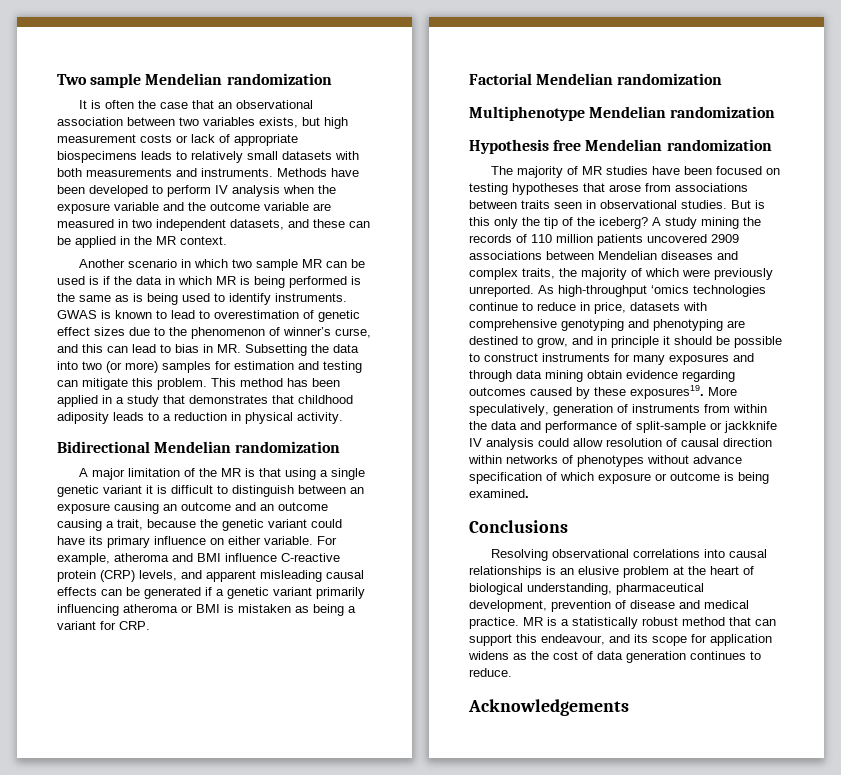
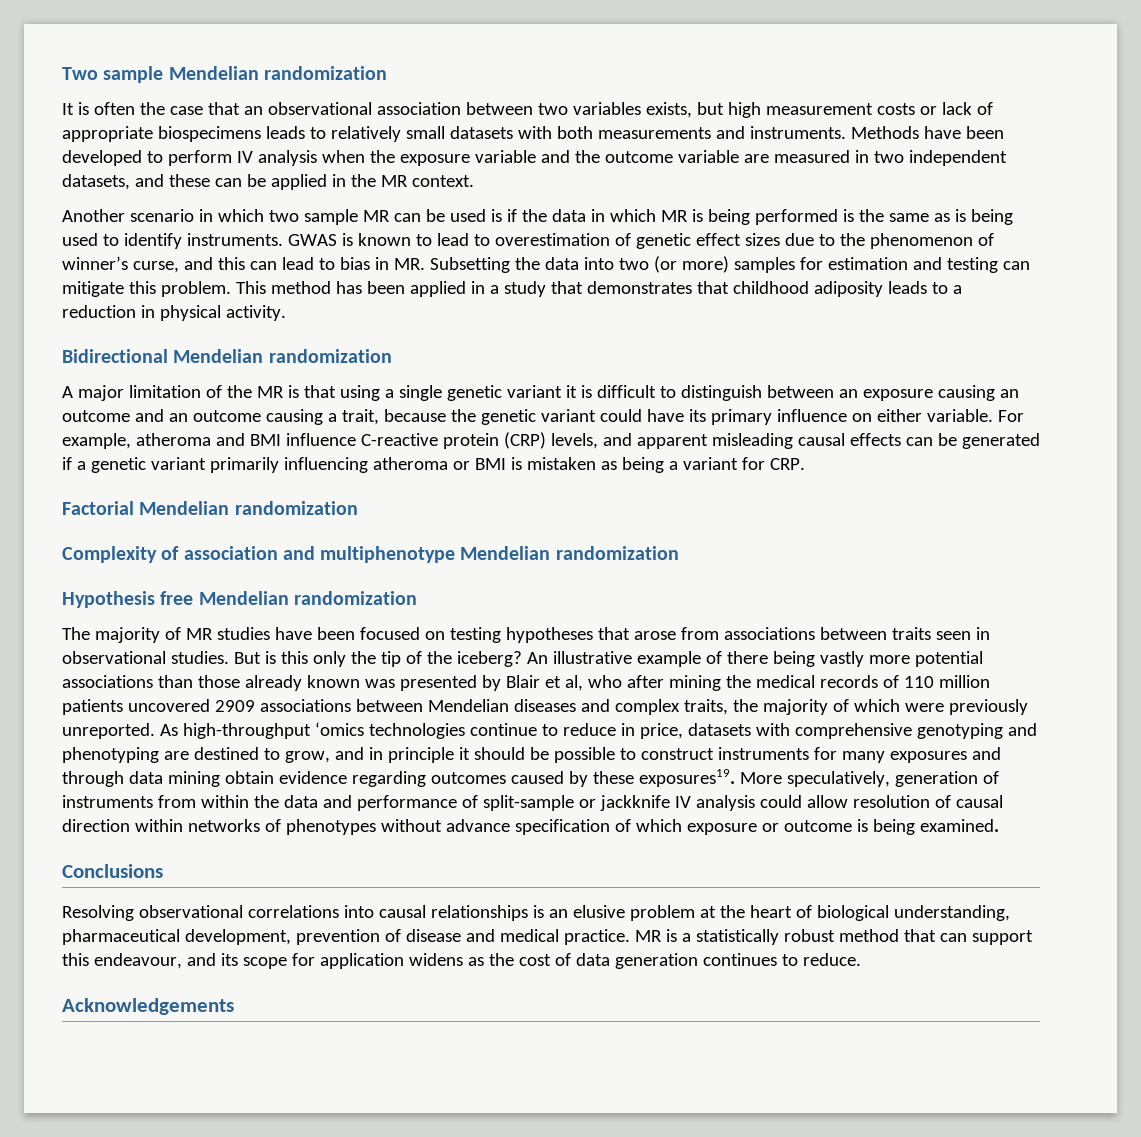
[469,106,585,121] Multiphenotype -> [62,546,456,563] Complexity of association and multiphenotype
[652,217,697,229] A study -> [526,651,983,667] [62,675,664,691] An illustrative example of there being vastly more potential associations than those already known was presented by Blair et al, who after
(761, 221) none -> [755,675,815,688] medical

